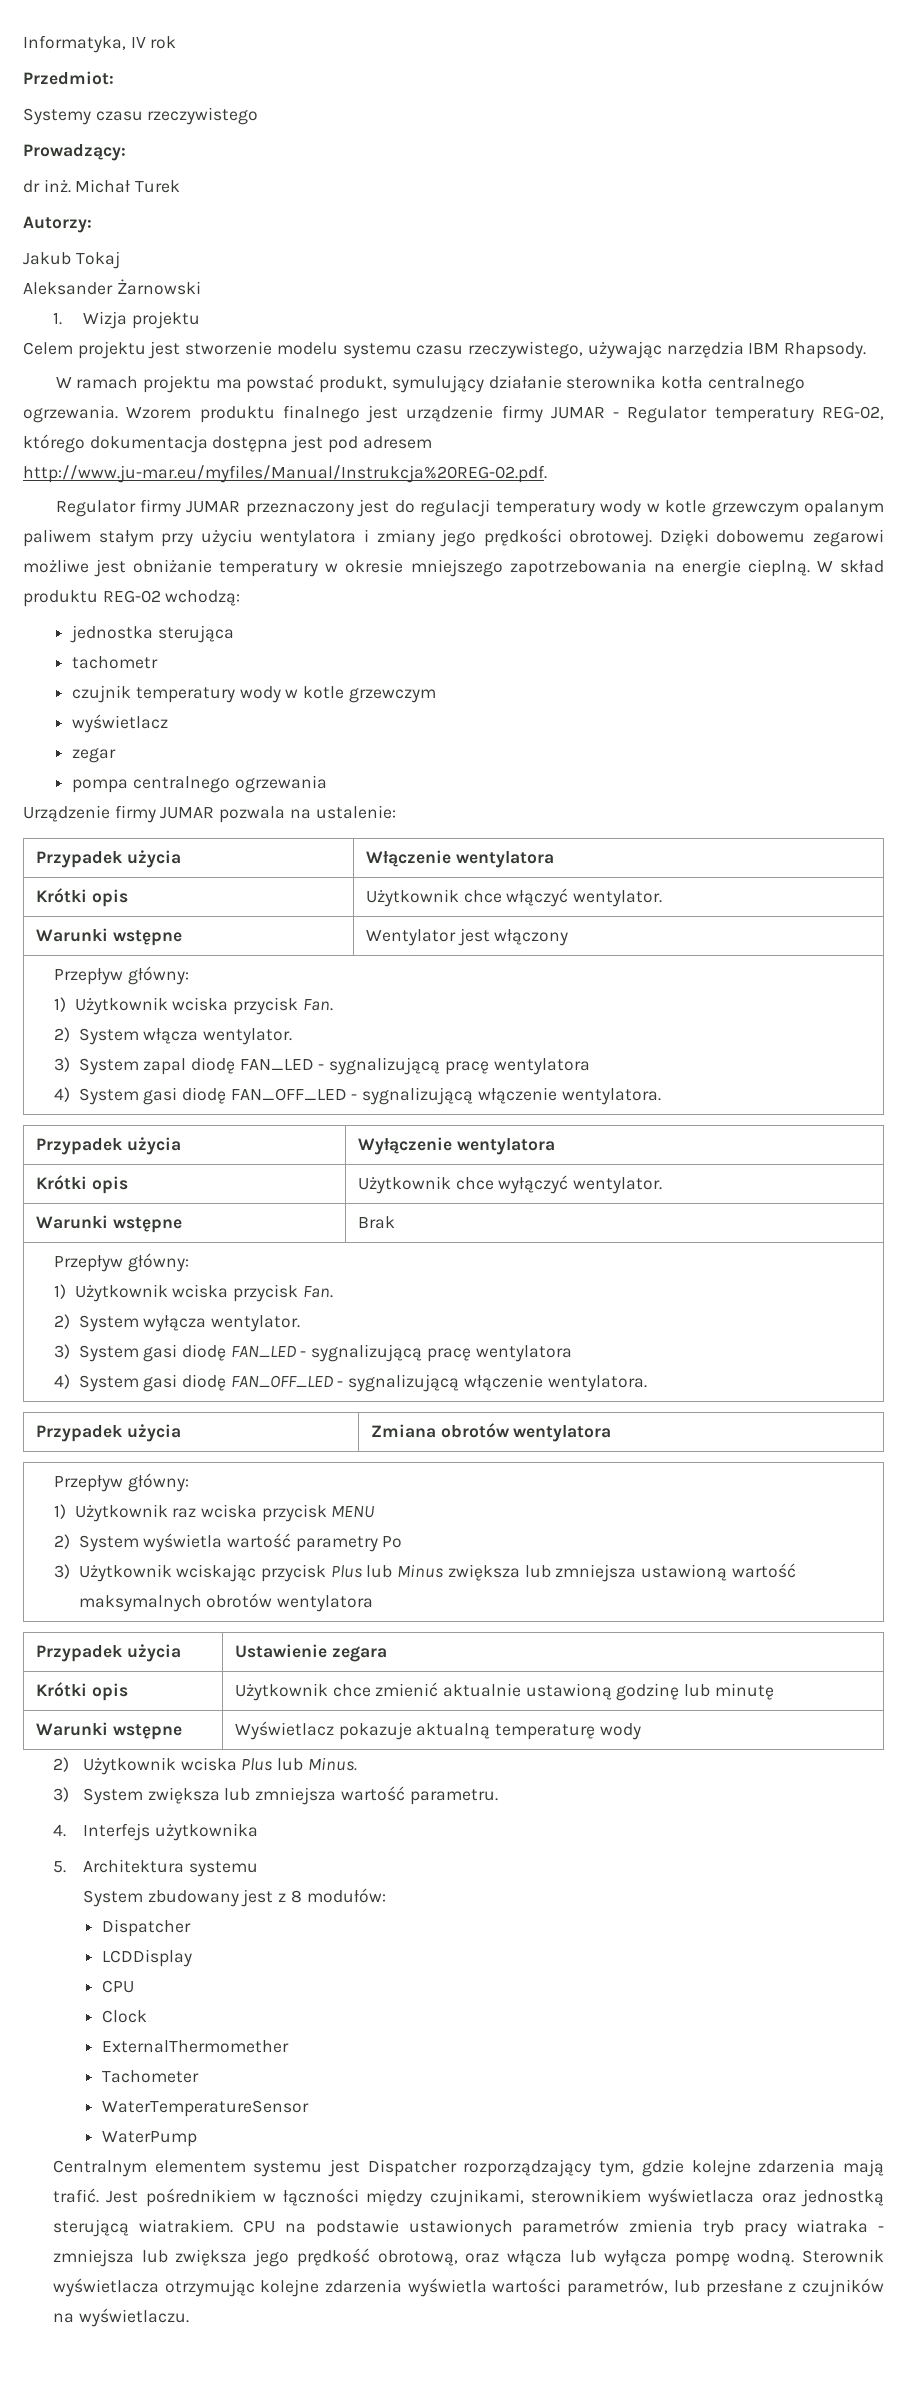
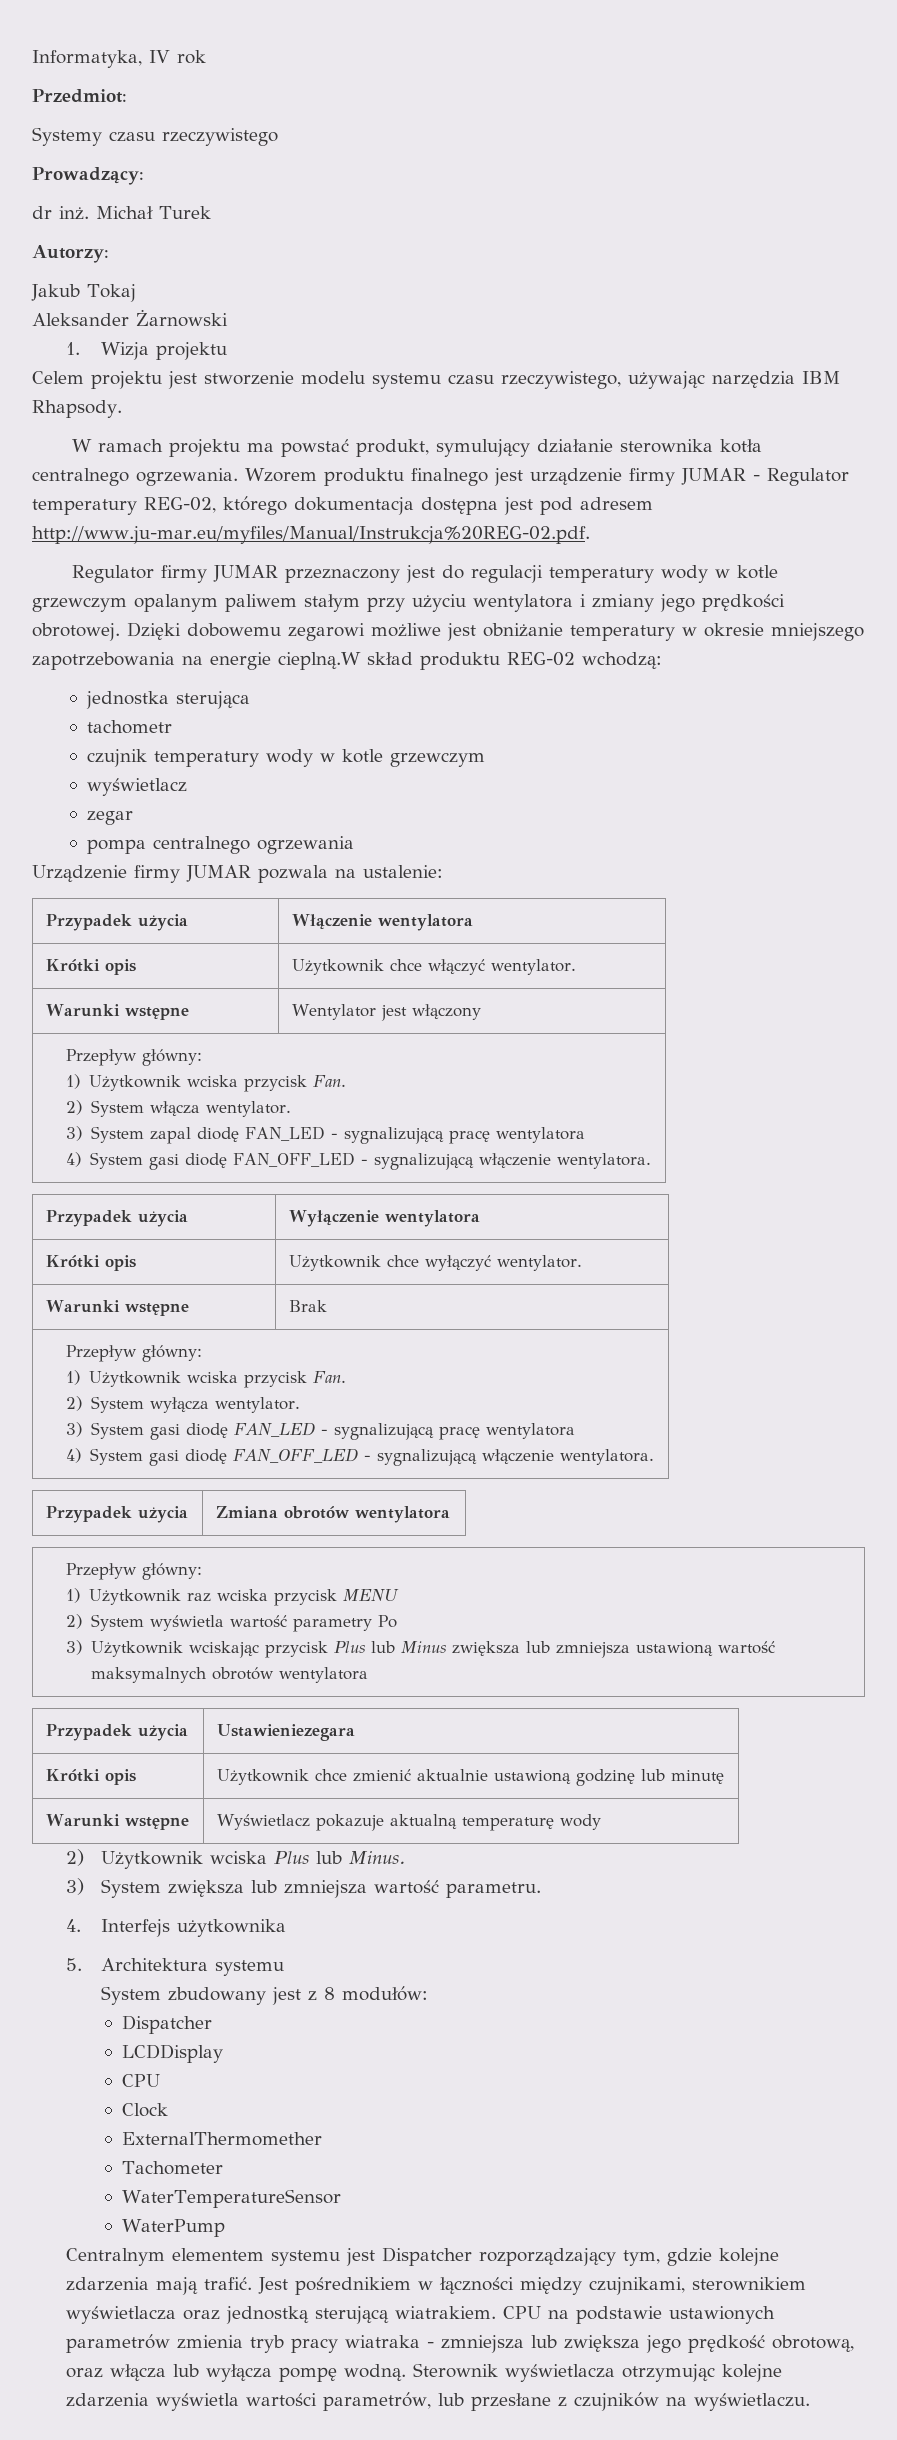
[747,559,833,577] cieplną. W -> [278,652,361,670] cieplną.W
[234,1644,387,1662] Ustawienie zegara -> [216,1724,355,1741] Ustawieniezegara

